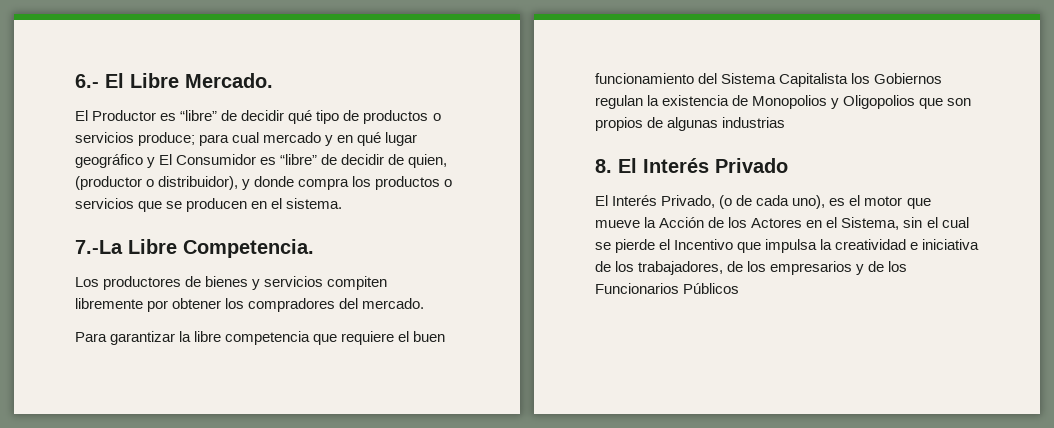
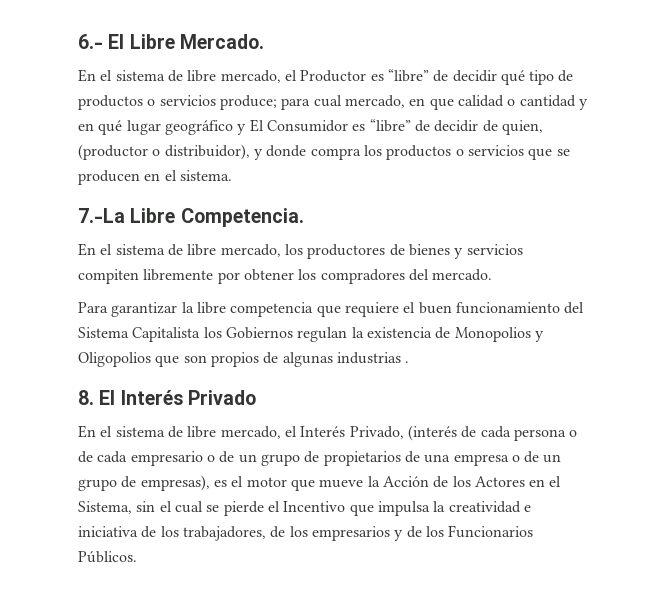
[75,110,88,121] El -> [78,69,297,83] En el sistema de libre mercado, el
[263,132,322,143] mercado -> [344,95,576,110] mercado, en que calidad o cantidad
[75,277,99,287] Los -> [78,243,303,257] En el sistema de libre mercado, los
(786, 122) none -> [405,361,410,363] .
[595,195,608,206] El -> [78,425,297,439] En el sistema de libre mercado, el
[719,195,826,209] (o de cada uno), -> [407,425,578,441] [78,451,562,466] [78,475,210,491] (interés de cada persona o de cada empresario o de un grupo de propietarios de una empresa o de un grupo de empresas),
[683,283,740,294] Públicos -> [78,551,137,563] Públicos.

